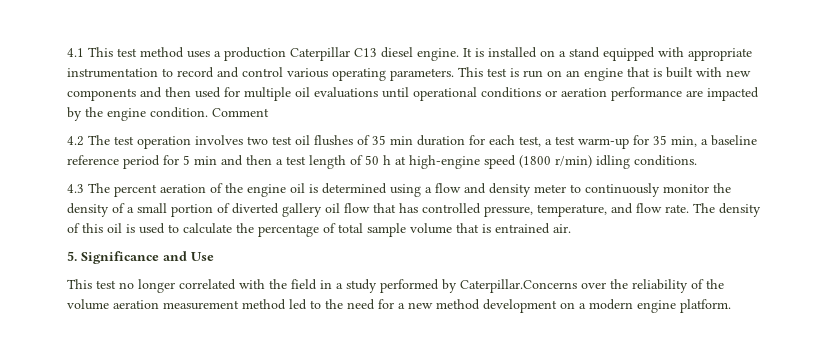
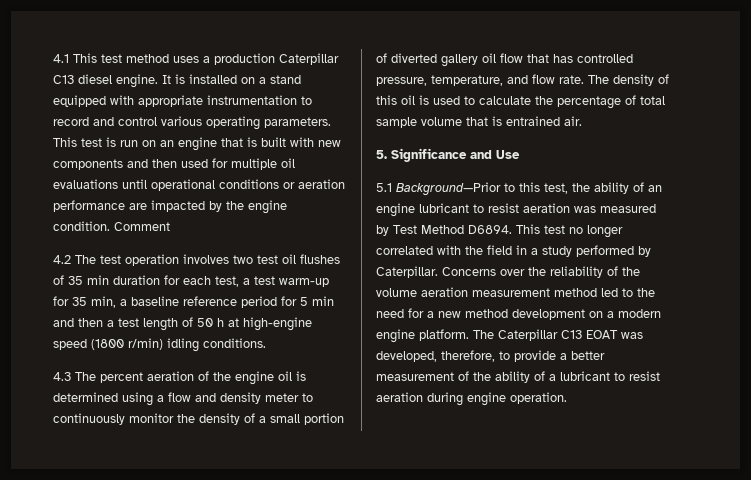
(214, 256) none -> [376,182,662,196] [376,203,656,217] [376,225,512,236] 5.1 Background—Prior to this test, the ability of an engine lubricant to resist aeration was measured by Test Method D6894.
[460,279,577,293] Caterpillar.Concerns -> [376,266,496,278] Caterpillar. Concerns
(731, 306) none -> [473,329,643,341] [376,350,605,362] [376,371,660,383] [376,392,567,406] The Caterpillar C13 EOAT was developed, therefore, to provide a better measurement of the ability of a lubricant to resist aeration during engine operation.

